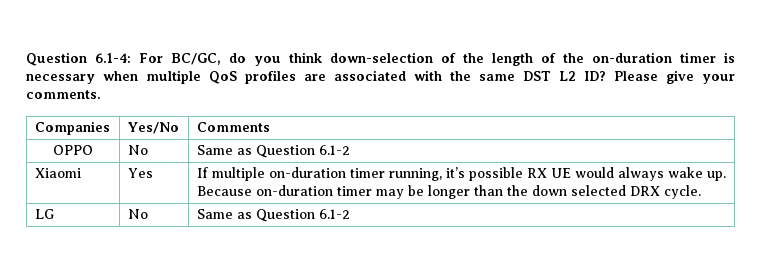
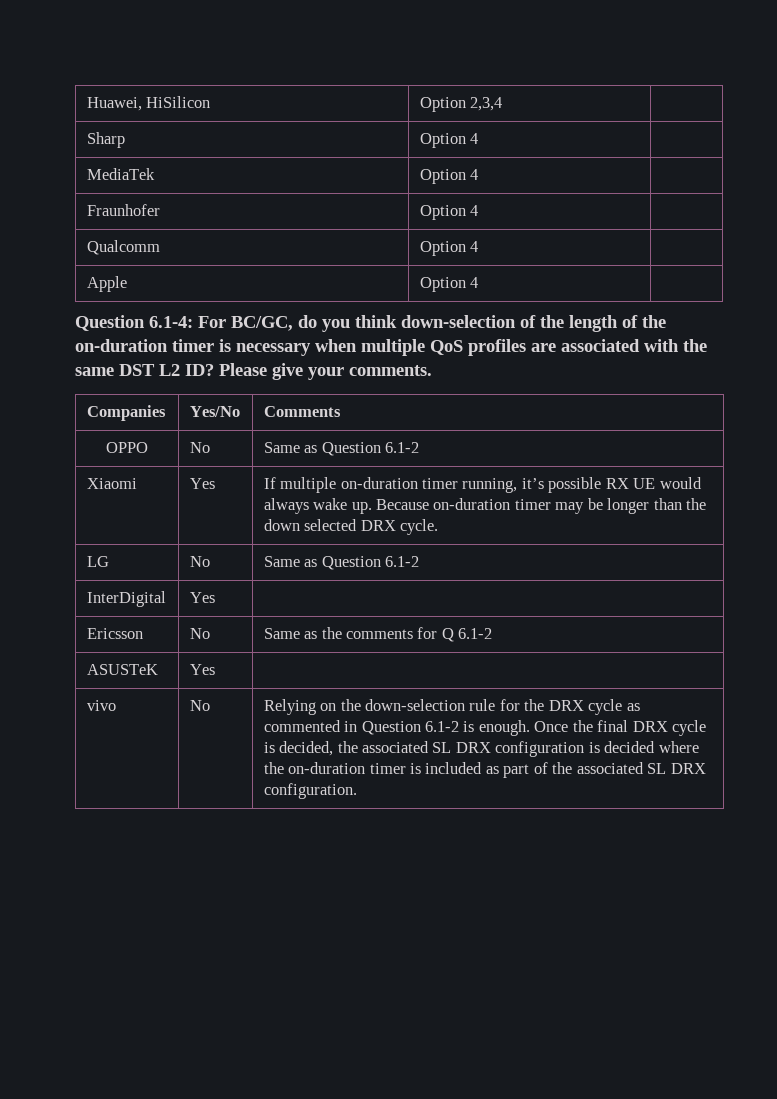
(26, 59) none -> [86,96,211,111] [419,97,503,112] [86,132,125,148] [419,133,479,148] [86,168,155,180] [419,169,479,184] [86,204,160,216] [419,205,479,220] [86,240,160,255] [419,241,479,256] [86,276,127,292] [419,277,479,292] Huawei, HiSilicon | Option 2,3,4 | // Sharp | Option 4 | // MediaTek | Option 4 | // Fraunhofer | Option 4 | // Qualcomm | Option 4 | // Apple | Option 4 | //
(350, 214) none -> [86,591,166,607] [189,592,215,603] [86,628,143,639] [189,628,210,639] [263,627,493,642] [86,664,158,675] [189,664,215,675] [86,700,116,711] [189,700,210,711] [263,699,640,715] [263,720,707,736] [263,741,699,757] [263,762,706,778] [263,783,357,799] // InterDigital | Yes | // Ericsson | No | Same as the comments for Q 6.1-2 // ASUSTeK | Yes | // vivo | No | Relying on the down-selection rule for the DRX cycle as commented in Question 6.1-2 is enough. Once the final DRX cycle is decided, the associated SL DRX configuration is decided where the on-duration timer is included as part of the associated SL DRX configuration.

